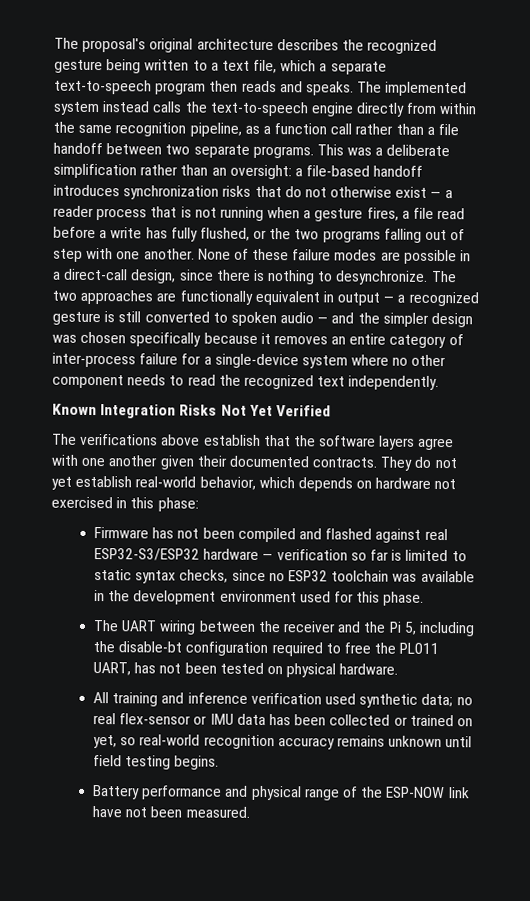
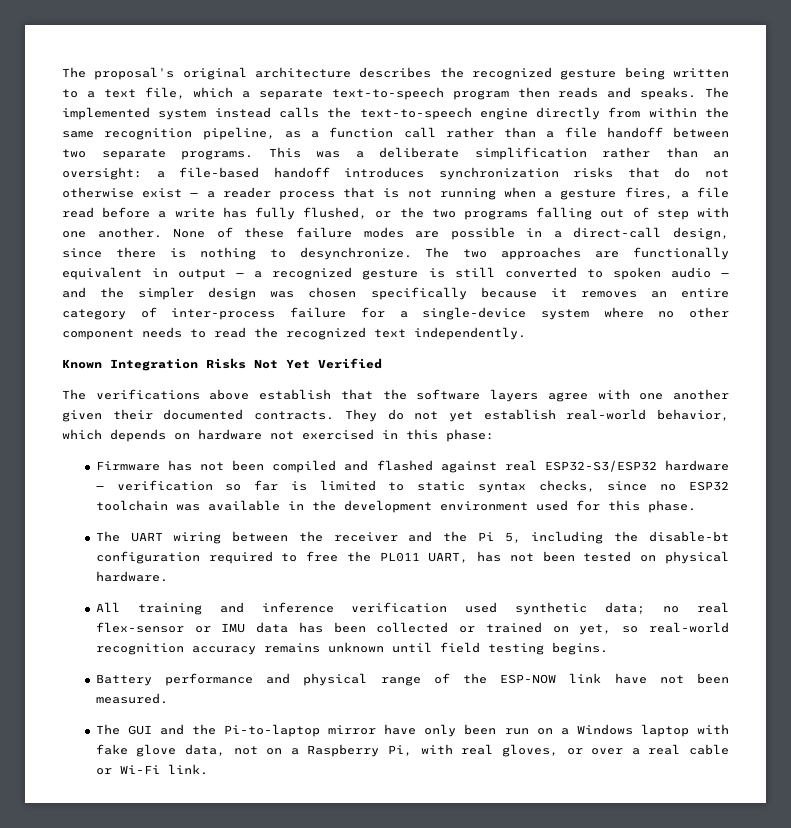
(250, 812) none -> [95,724,730,737] [95,744,730,757] [95,764,208,775] // The GUI and the Pi-to-laptop mirror have only been run on a Windows laptop with fake glove data, not on a Raspberry Pi, with real gloves, or over a real cable or Wi-Fi link.

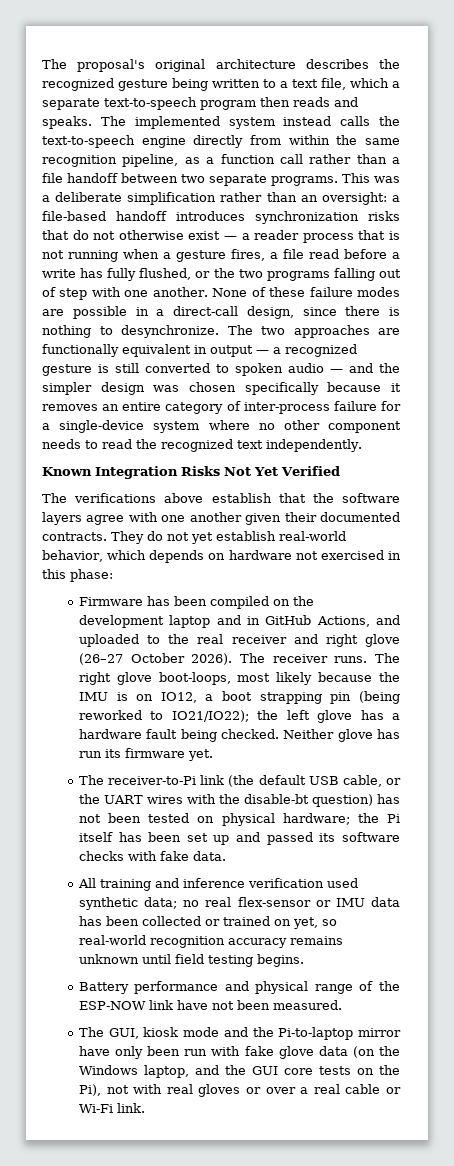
[200,462,225,471] not -> (170, 601) none
[344,460,730,473] [95,480,730,493] [95,500,696,513] [95,531,730,544] [95,551,469,564] and flashed against real ESP32-S3/ESP32 hardware — verification so far is limited to static syntax checks, since no ESP32 toolchain was available in the development environment used for this phase. // The UART wiring between the receiver and the Pi 5, including the disable-bt configuration required to free the PL011 UART, -> [272,596,314,606] [78,615,400,628] [78,634,400,647] [78,653,400,665] [78,672,400,685] [78,691,400,704] [78,710,400,723] [78,729,400,742] [78,748,213,761] [78,775,401,787] [78,794,373,807] on the development laptop and in GitHub Actions, and uploaded to the real receiver and right glove (26–27 October 2026). The receiver runs. The right glove boot-loops, most likely because the IMU is on IO12, a boot strapping pin (being reworked to IO21/IO22); the left glove has a hardware fault being checked. Neither glove has run its firmware yet. // The receiver-to-Pi link (the default USB cable, or the UART wires with the disable-bt question)
[95,571,168,582] hardware. -> [282,813,400,825] [78,832,400,845] [78,851,226,861] hardware; the Pi itself has been set up and passed its software checks with fake data.
[127,725,152,735] GUI -> [108,1027,220,1039] GUI, kiosk mode
[536,724,730,737] [95,744,413,757] on a Windows laptop with fake glove data, not on a Raspberry Pi, -> [211,1046,400,1059] [78,1065,400,1078] [78,1084,129,1096] with fake glove data (on the Windows laptop, and the GUI core tests on the Pi), not
[501,744,558,757] gloves, -> [198,1084,241,1097] gloves

